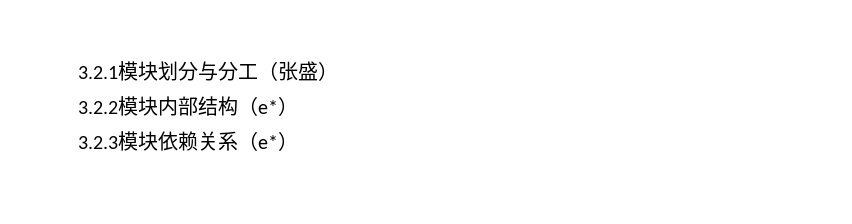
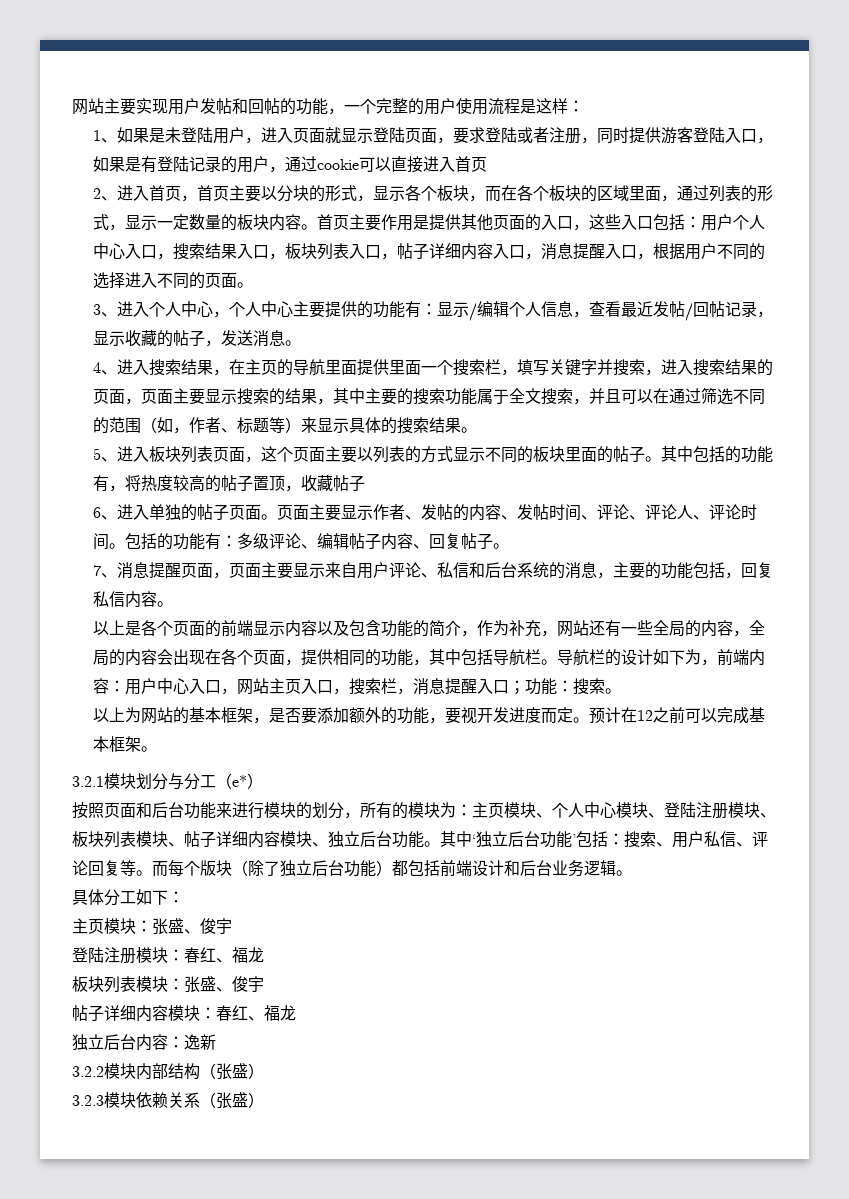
(78, 72) none -> [72,98,584,115] [93,127,774,144] [93,156,488,173] [93,185,774,202] [93,214,766,231] [93,243,766,260] [93,272,254,289] [93,301,774,321] [93,330,302,347] [93,359,774,376] [93,387,766,405] [93,417,478,434] [93,446,774,463] [93,475,366,492] [93,504,758,521] [93,533,510,550] [93,562,774,579] [93,591,174,608] [93,620,766,637] [93,649,766,666] [93,678,622,695] [93,707,766,724] [93,736,158,752] 网站主要实现用户发帖和回帖的功能，一个完整的用户使用流程是这样： // 1、如果是未登陆用户，进入页面就显示登陆页面，要求登陆或者注册，同时提供游客登陆入口，如果是有登陆记录的用户，通过cookie可以直接进入首页 // 2、进入首页，首页主要以分块的形式，显示各个板块，而在各个板块的区域里面，通过列表的形式，显示一定数量的板块内容。首页主要作用是提供其他页面的入口，这些入口包括：用户个人中心入口，搜索结果入口，板块列表入口，帖子详细内容入口，消息提醒入口，根据用户不同的选择进入不同的页面。 // 3、进入个人中心，个人中心主要提供的功能有：显示/编辑个人信息，查看最近发帖/回帖记录，显示收藏的帖子，发送消息。 // 4、进入搜索结果，在主页的导航里面提供里面一个搜索栏，填写关键字并搜索，进入搜索结果的页面，页面主要显示搜索的结果，其中主要的搜索功能属于全文搜索，并且可以在通过筛选不同的范围（如，作者、标题等）来显示具体的搜索结果。 // 5、进入板块列表页面，这个页面主要以列表的方式显示不同的板块里面的帖子。其中包括的功能有，将热度较高的帖子置顶，收藏帖子 // 6、进入单独的帖子页面。页面主要显示作者、发帖的内容、发帖时间、评论、评论人、评论时间。包括的功能有：多级评论、编辑帖子内容、回复帖子。 // 7、消息提醒页面，页面主要显示来自用户评论、私信和后台系统的消息，主要的功能包括，回复私信内容。 // 以上是各个页面的前端显示内容以及包含功能的简介，作为补充，网站还有一些全局的内容，全局的内容会出现在各个页面，提供相同的功能，其中包括导航栏。导航栏的设计如下为，前端内容：用户中心入口，网站主页入口，搜索栏，消息提醒入口；功能：搜索。 // 以上为网站的基本框架，是否要添加额外的功能，要视开发进度而定。预计在12之前可以完成基本框架。 //
[278,61,338,81] 张盛） -> [232,773,263,789] [72,802,776,819] [72,831,768,848] [72,860,632,877] [72,889,184,906] [72,918,232,935] [72,947,264,964] [72,976,264,993] [72,1005,296,1022] [72,1034,216,1051] e*） // 按照页面和后台功能来进行模块的划分，所有的模块为：主页模块、个人中心模块、登陆注册模块、板块列表模块、帖子详细内容模块、独立后台功能。其中‘独立后台功能’包括：搜索、用户私信、评论回复等。而每个版块（除了独立后台功能）都包括前端设计和后台业务逻辑。 // 具体分工如下： // 主页模块：张盛、俊宇 // 登陆注册模块：春红、福龙 // 板块列表模块：张盛、俊宇 // 帖子详细内容模块：春红、福龙 // 独立后台内容：逸新
[258,100,278,114] e* -> [216,1063,248,1080] 张盛
[258,135,278,149] e* -> [216,1092,248,1109] 张盛

